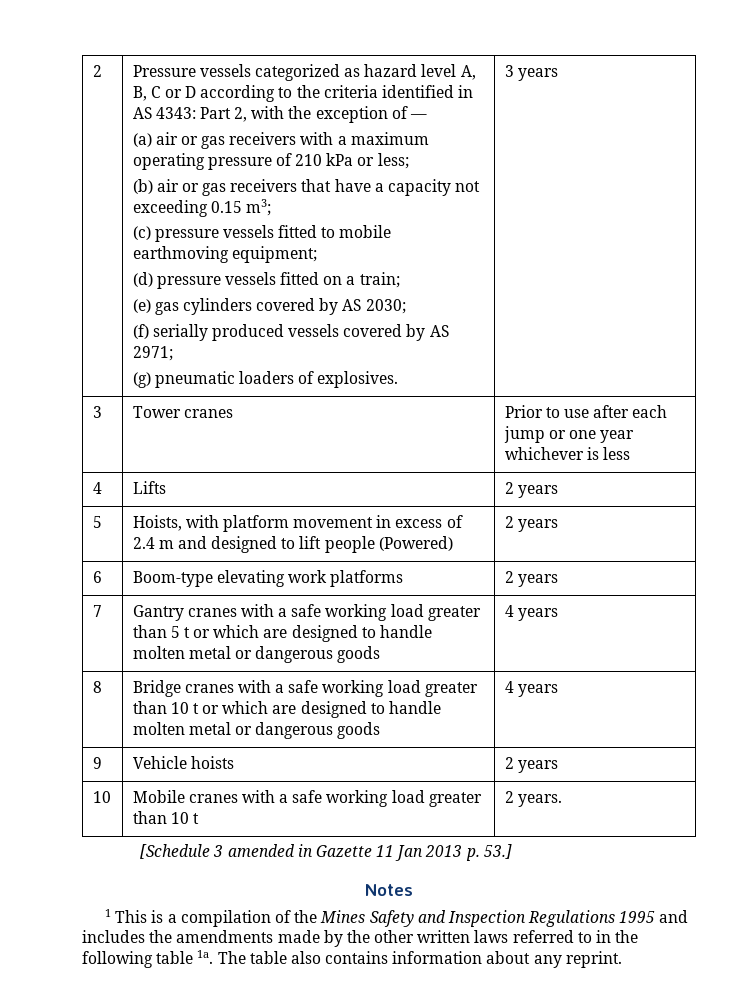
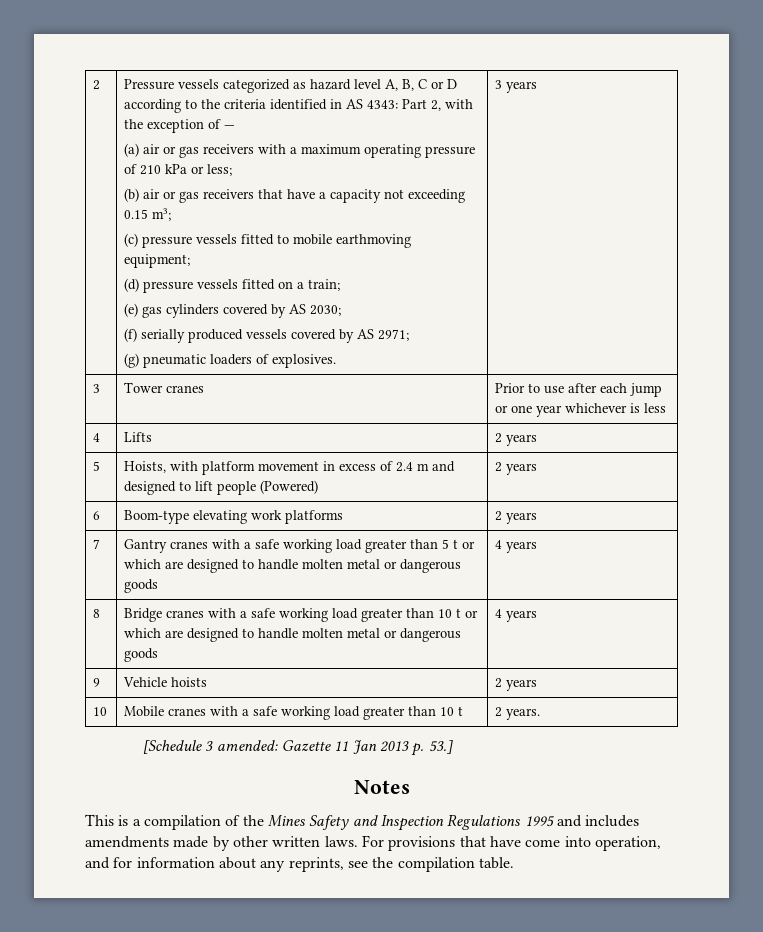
[227,844,313,857] amended in -> [216,740,278,751] amended:
[105,909,112,917] 1 -> (410, 787) none
[149,930,173,943] the -> (640, 821) none
[346,930,370,943] the -> (230, 843) none
[474,930,639,943] [82,950,622,968] laws referred to in the following table 1a. The table also contains information about any reprint. -> [324,835,661,851] [85,857,514,872] laws. For provisions that have come into operation, and for information about any reprints, see the compilation table.

